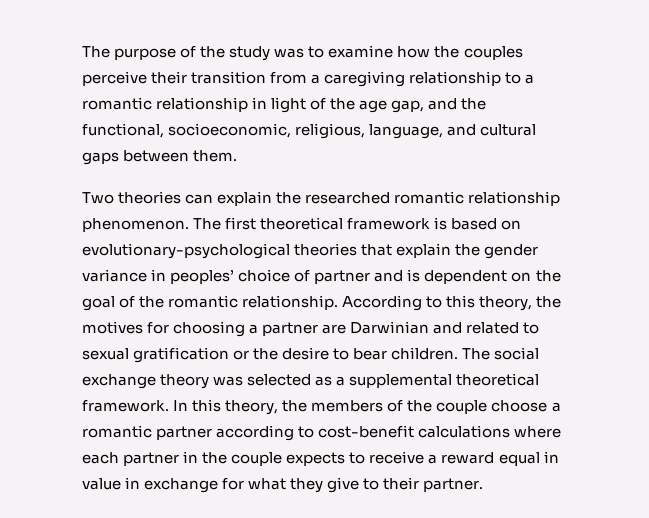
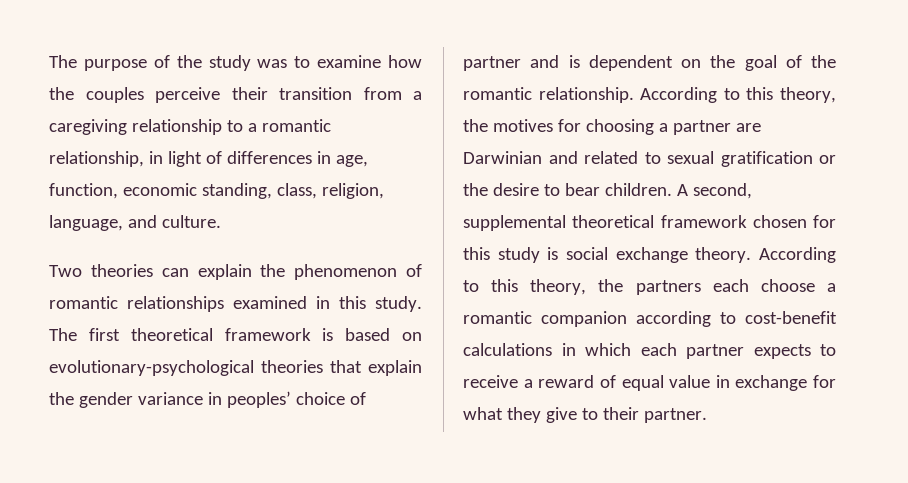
[156,97,249,112] relationship -> [49,151,144,167] relationship,
[330,98,487,113] [82,123,537,139] [82,150,238,165] the age gap, and the functional, socioeconomic, religious, language, and cultural gaps between them. -> [226,151,368,167] [49,183,384,199] [49,215,221,231] differences in age, function, economic standing, class, religion, language, and culture.
[305,191,561,206] [82,218,189,232] researched romantic relationship phenomenon. -> [294,264,422,280] [49,296,422,312] phenomenon of romantic relationships examined in this study.
[462,347,540,360] [82,373,540,389] [82,399,488,415] The social exchange theory was selected as a supplemental theoretical framework. In this theory, the members of the couple -> [676,183,752,199] [463,215,836,231] [463,247,836,263] [463,279,749,295] A second, supplemental theoretical framework chosen for this study is social exchange theory. According to this theory, the partners each
[156,426,213,440] partner -> [541,311,627,327] companion
[514,426,562,438] [82,451,283,466] where each partner in the couple -> [561,343,744,359] in which each partner
[498,451,559,466] equal in -> [599,375,664,391] of equal

